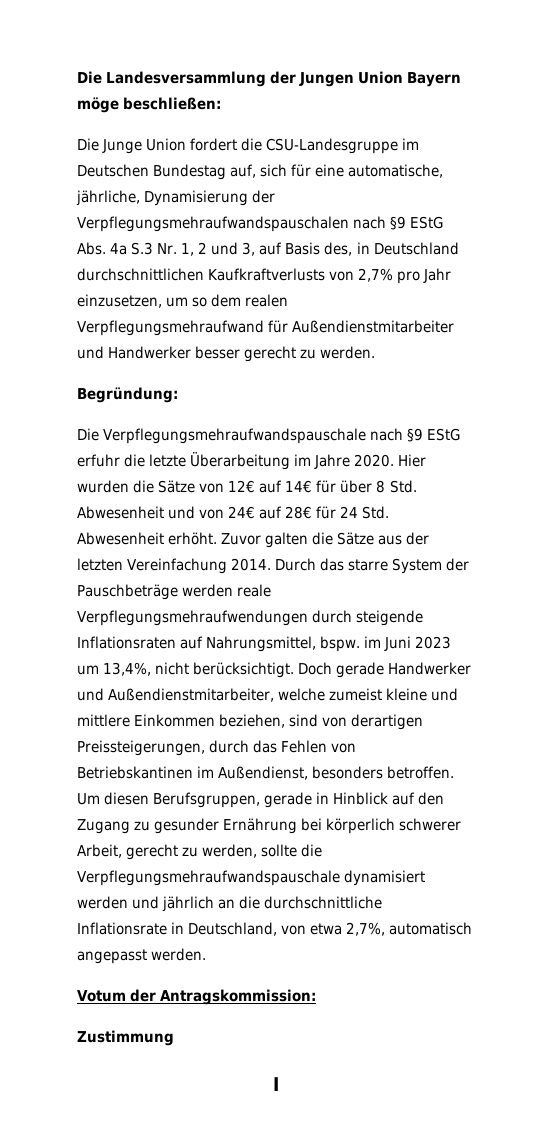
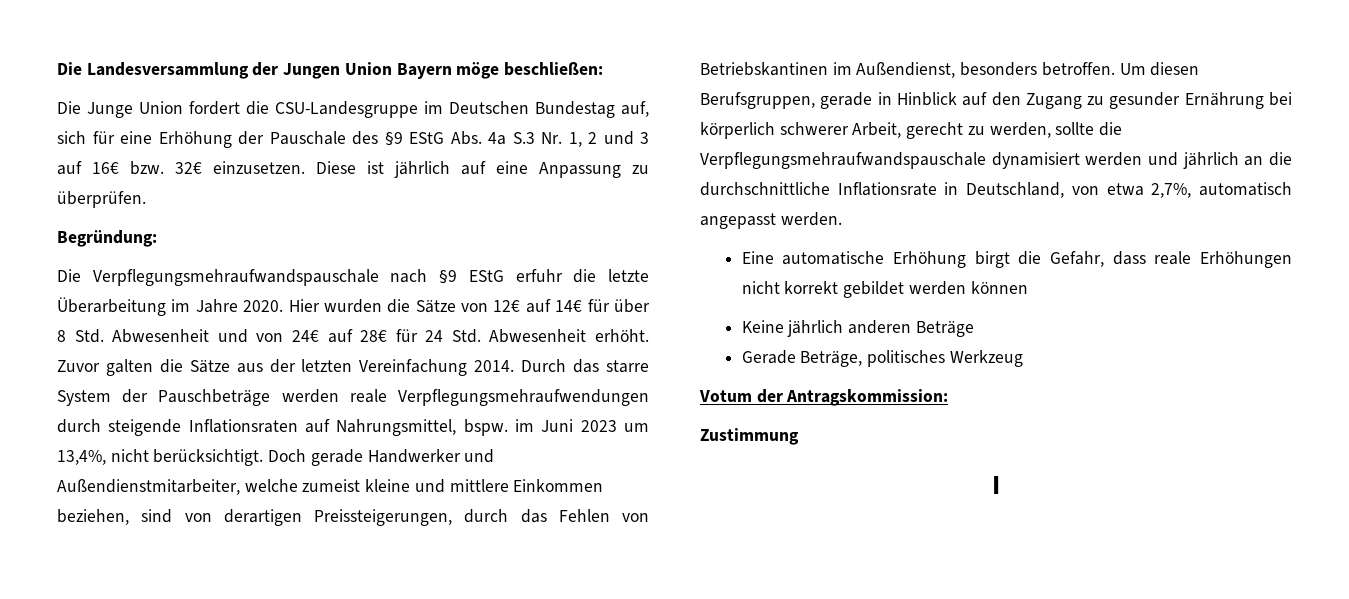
[348,164,444,178] [76,190,276,206] [77,216,387,232] automatische, jährliche, Dynamisierung der Verpflegungsmehraufwandspauschalen nach -> [158,131,378,148] Erhöhung der Pauschale des
[242,242,459,256] [77,268,452,284] [77,294,289,308] [77,320,455,336] [77,346,376,362] 3, auf Basis des, in Deutschland durchschnittlichen Kaufkraftverlusts von 2,7% pro Jahr einzusetzen, um so dem realen Verpflegungsmehraufwand für Außendienstmitarbeiter und Handwerker besser gerecht zu werden. -> [640,132,649,144] [57,161,649,178] [57,191,146,208] 3 auf 16€ bzw. 32€ einzusetzen. Diese ist jährlich auf eine Anpassung zu überprüfen.
(207, 954) none -> [741,251,1293,268] [741,281,1028,298] [741,320,974,337] [741,350,1023,367] // Eine automatische Erhöhung birgt die Gefahr, dass reale Erhöhungen nicht korrekt gebildet werden können // Keine jährlich anderen Beträge // Gerade Beträge, politisches Werkzeug

